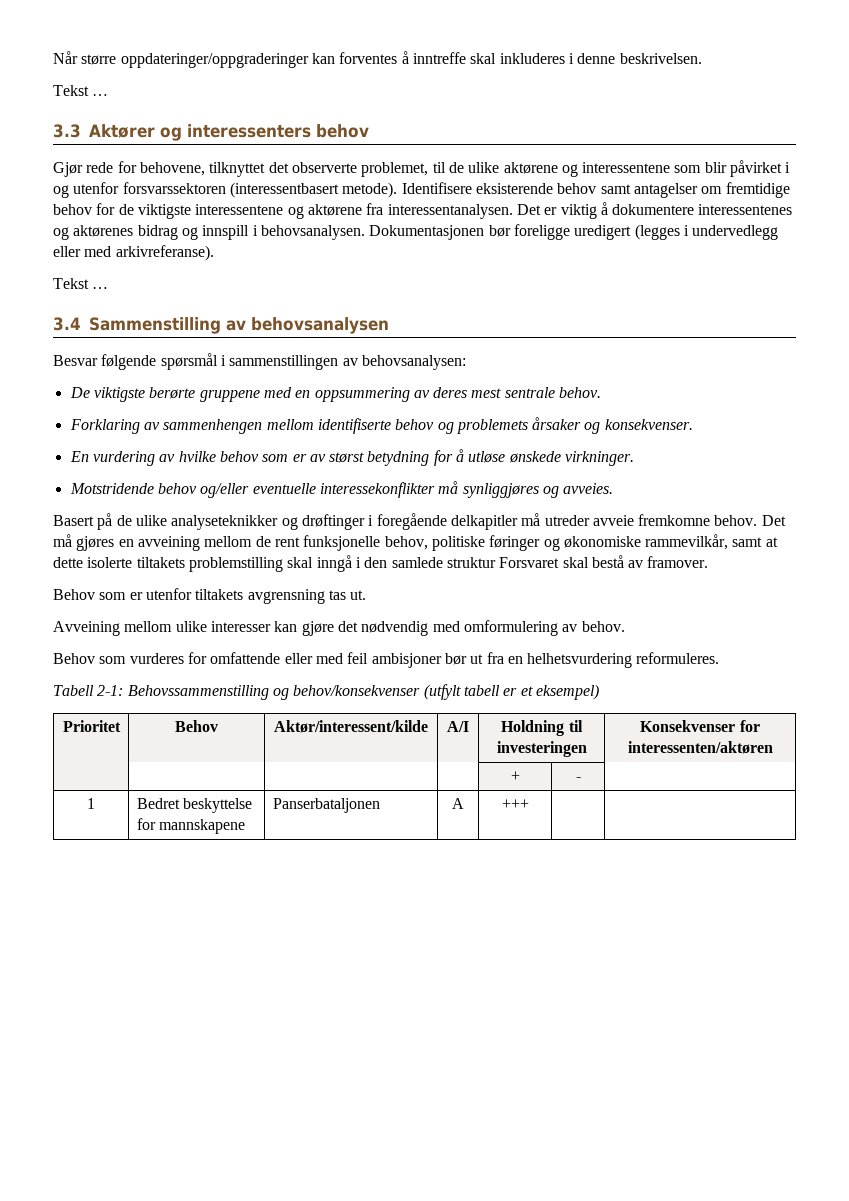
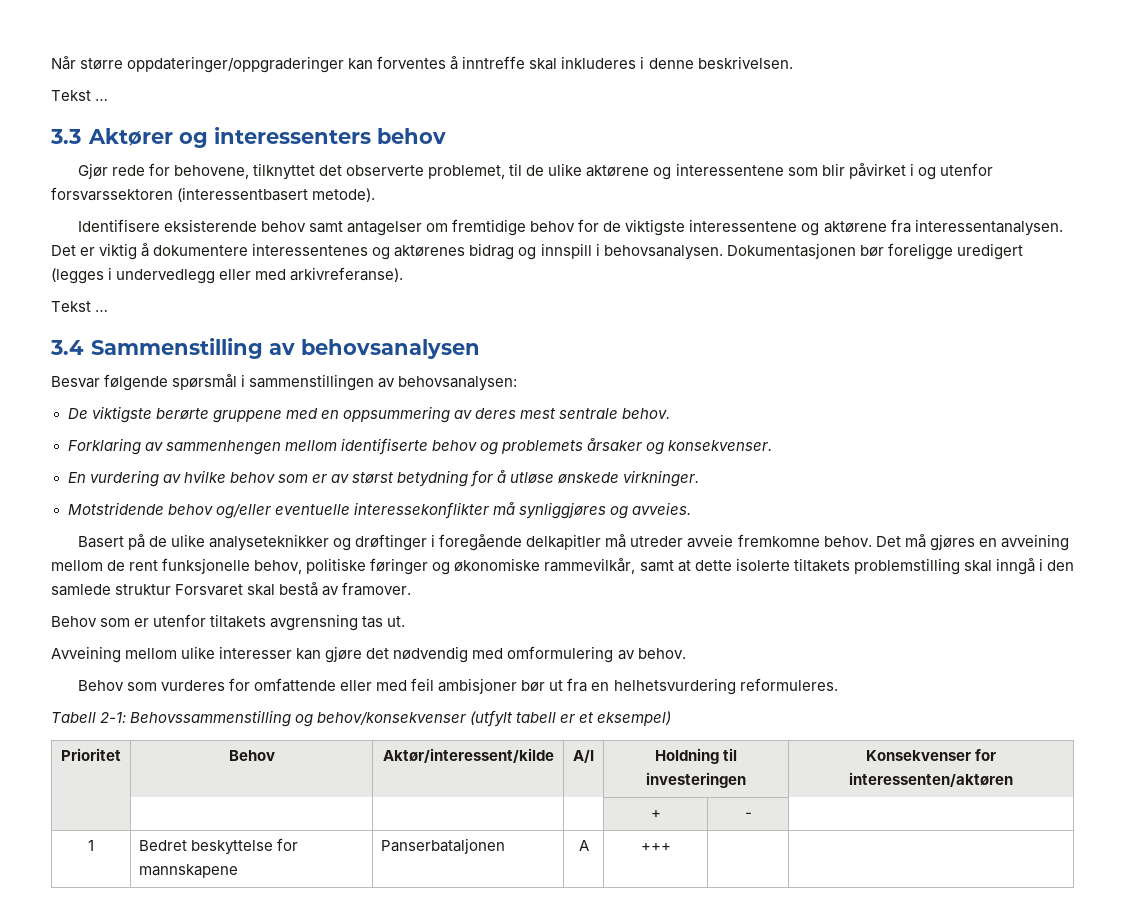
(398, 190) none -> (376, 195) //

